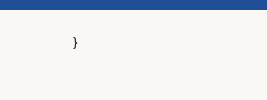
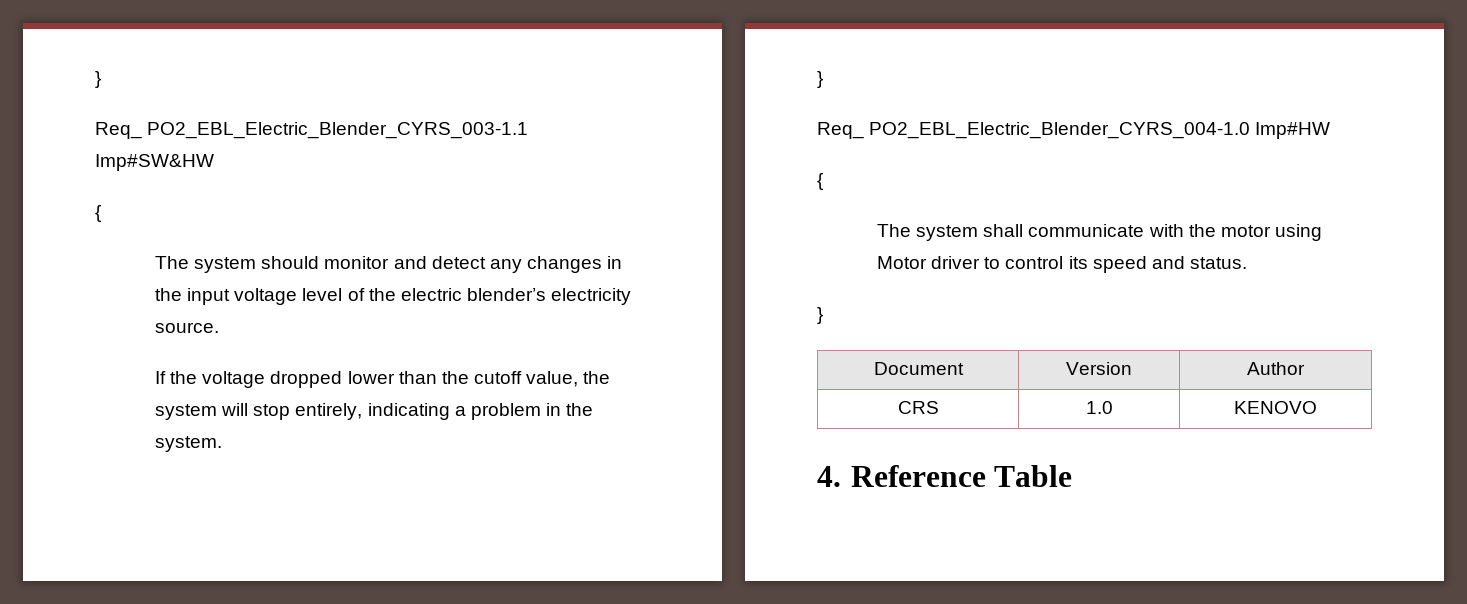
[73,37,79,49] } -> [95,71,101,88] [95,122,529,139] [95,154,214,171] [95,205,102,222] [154,256,623,273] [154,288,632,305] [154,322,219,333] [154,371,611,388] [154,403,594,420] [154,436,222,452] [817,71,823,88] [817,122,1331,139] [817,173,824,190] [876,224,1322,241] [876,256,1247,273] [817,307,823,324] [873,362,964,375] [1066,362,1132,375] [1247,362,1305,375] [897,401,939,414] [1085,401,1113,414] [1234,401,1317,414] [817,465,1073,487] } // Req_ PO2_EBL_Electric_Blender_CYRS_003-1.1 Imp#SW&HW // { // The system should monitor and detect any changes in the input voltage level of the electric blender’s electricity source. // If the voltage dropped lower than the cutoff value, the system will stop entirely, indicating a problem in the system. // } // Req_ PO2_EBL_Electric_Blender_CYRS_004-1.0 Imp#HW // { // The system shall communicate with the motor using Motor driver to control its speed and status. // } // Document | Version | Author // CRS | 1.0 | KENOVO // 4. Reference Table

